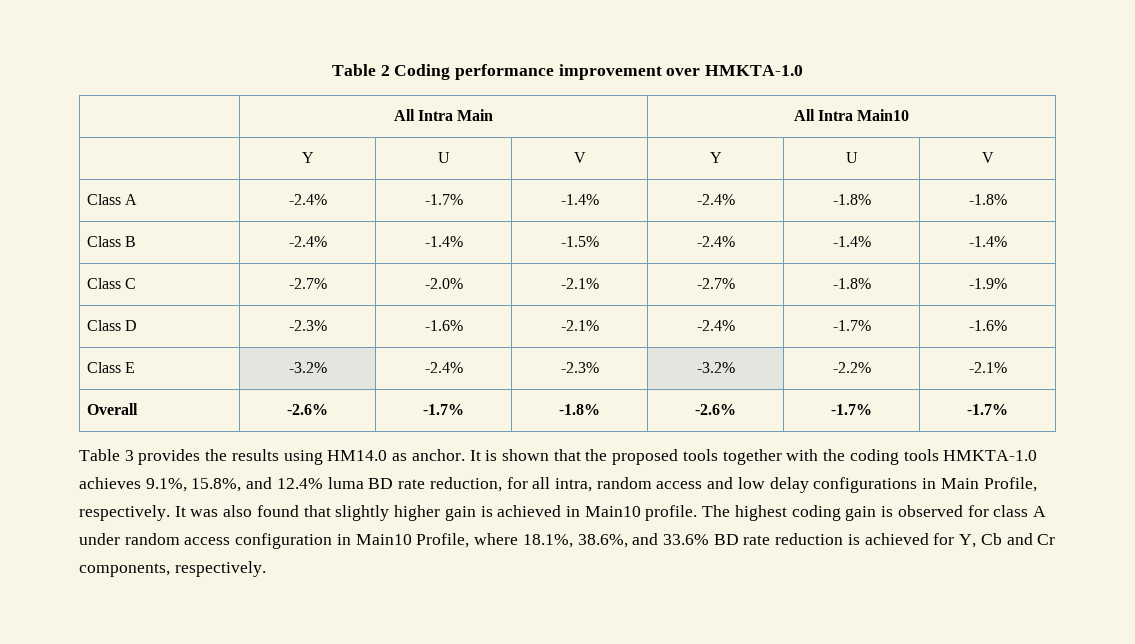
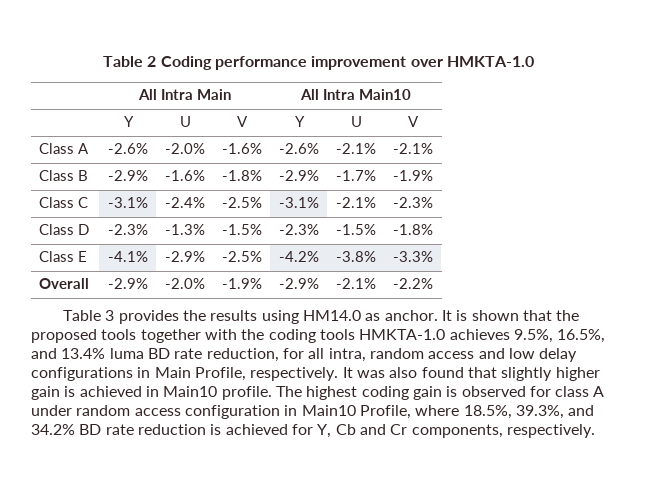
[288,194,327,205] [424,194,463,205] [560,194,599,205] [696,194,735,205] [832,194,871,205] [968,194,1007,205] [86,236,137,247] [288,236,327,247] [424,236,463,247] [560,236,599,247] [696,236,735,247] [832,236,871,247] [968,236,1007,247] [86,278,137,289] [288,278,327,289] [424,278,463,289] [560,278,599,289] [696,278,735,289] [832,278,871,289] [968,278,1007,289] [86,320,138,331] [288,320,327,331] [424,320,463,331] [560,320,599,331] [696,320,735,331] [832,320,871,331] [968,320,1007,331] [86,362,136,373] [288,362,327,373] [424,362,463,373] [560,362,599,373] [696,362,735,373] [832,362,871,373] [968,362,1007,373] [86,403,138,415] [287,404,328,415] [423,404,464,415] [559,404,600,415] [695,404,736,415] [831,404,872,415] [967,404,1008,415] -2.4% | -1.7% | -1.4% | -2.4% | -1.8% | -1.8% // Class B | -2.4% | -1.4% | -1.5% | -2.4% | -1.4% | -1.4% // Class C | -2.7% | -2.0% | -2.1% | -2.7% | -1.8% | -1.9% // Class D | -2.3% | -1.6% | -2.1% | -2.4% | -1.7% | -1.6% // Class E | -3.2% | -2.4% | -2.3% | -3.2% | -2.2% | -2.1% // Overall | -2.6% | -1.7% | -1.8% | -2.6% | -1.7% | -1.7% -> [108,143,148,154] [165,143,205,154] [222,143,262,154] [279,143,319,154] [336,143,376,154] [393,143,433,154] [39,170,89,181] [108,170,148,181] [165,170,205,181] [222,170,262,181] [279,170,319,181] [336,170,376,181] [393,170,433,181] [39,197,89,208] [108,197,148,208] [165,197,205,208] [222,197,262,208] [279,197,319,208] [336,197,376,208] [393,197,433,208] [39,224,90,235] [108,224,148,235] [165,224,205,235] [222,224,262,235] [279,224,319,235] [336,224,376,235] [393,224,433,235] [39,251,88,262] [108,251,148,262] [165,251,205,262] [222,251,262,262] [279,251,319,262] [336,251,376,262] [393,251,433,262] [39,278,90,289] [108,278,148,289] [165,278,205,289] [222,278,262,289] [279,278,319,289] [336,278,376,289] [393,278,433,289] -2.6% | -2.0% | -1.6% | -2.6% | -2.1% | -2.1% // Class B | -2.9% | -1.6% | -1.8% | -2.9% | -1.7% | -1.9% // Class C | -3.1% | -2.4% | -2.5% | -3.1% | -2.1% | -2.3% // Class D | -2.3% | -1.3% | -1.5% | -2.3% | -1.5% | -1.8% // Class E | -4.1% | -2.9% | -2.5% | -4.2% | -3.8% | -3.3% // Overall | -2.9% | -2.0% | -1.9% | -2.9% | -2.1% | -2.2%
[145,477,323,492] 9.1%, 15.8%, and 12.4% -> [513,329,606,343] [31,348,106,359] 9.5%, 16.5%, and 13.4%
[522,533,709,548] 18.1%, 38.6%, and 33.6% -> [463,405,595,419] [31,424,75,435] 18.5%, 39.3%, and 34.2%

